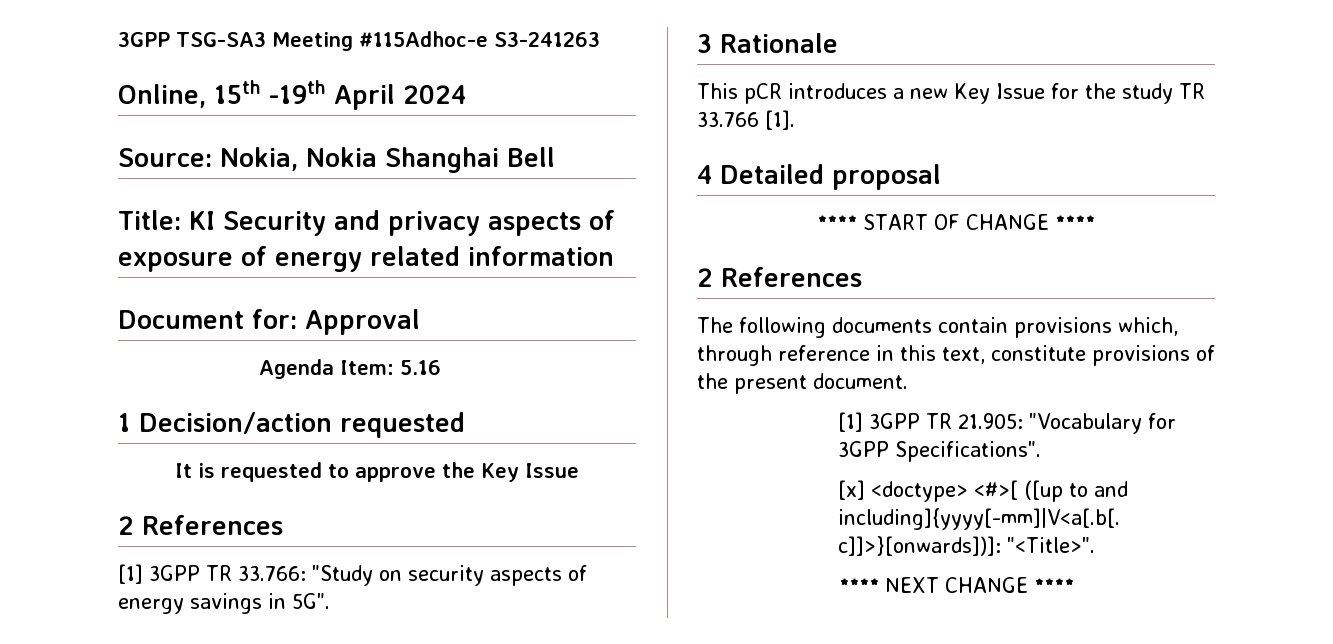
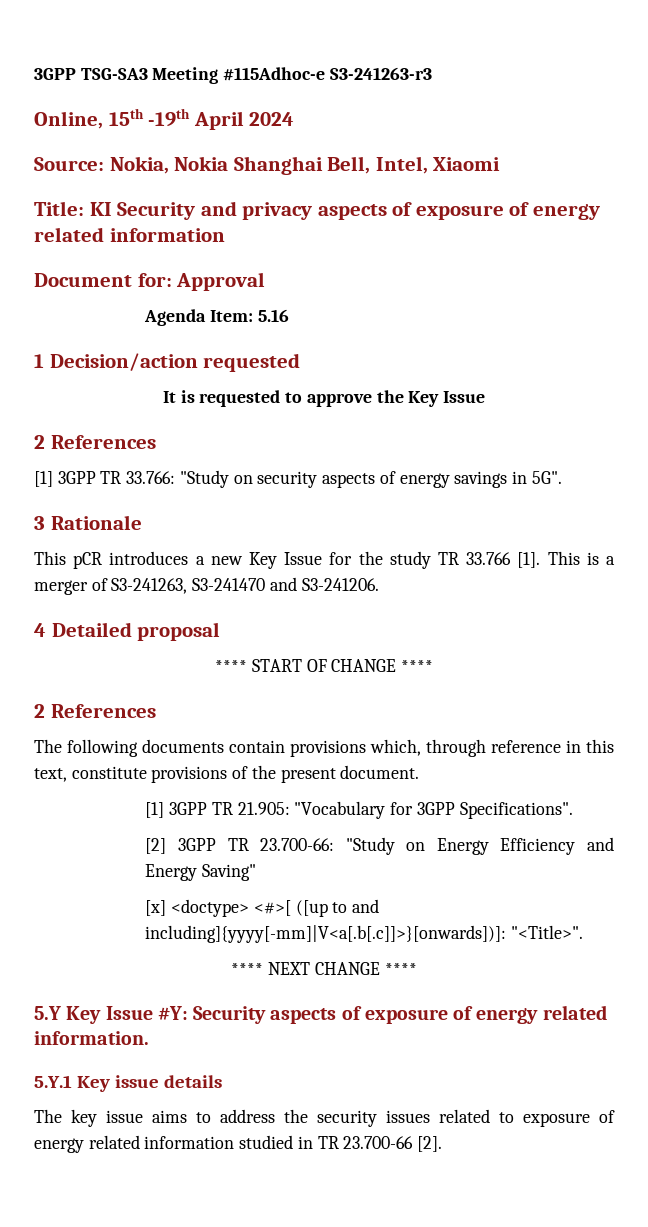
[494,32,600,47] S3-241263 -> [329,67,432,80] S3-241263-r3
[507,147,555,167] Bell -> [327,156,501,174] Bell, Intel, Xiaomi
(795, 120) none -> [547,551,615,565] [34,577,379,595] This is a merger of S3-241263, S3-241470 and S3-241206.
(1042, 451) none -> [145,837,614,855] [145,864,257,881] // [2] 3GPP TR 23.700-66: "Study on Energy Efficiency and Energy Saving"
(1074, 585) none -> [34,1005,607,1024] [34,1031,149,1045] [34,1075,222,1092] [34,1109,615,1127] [34,1135,443,1153] // 5.Y Key Issue #Y: Security aspects of exposure of energy related information. // 5.Y.1 Key issue details // The key issue aims to address the security issues related to exposure of energy related information studied in TR 23.700-66 [2].

